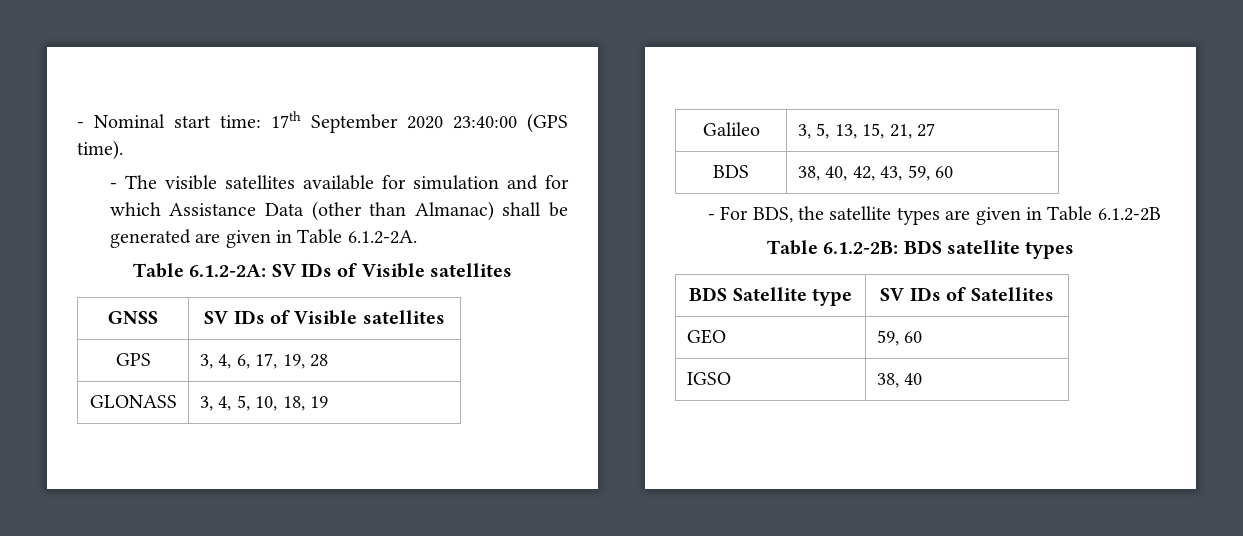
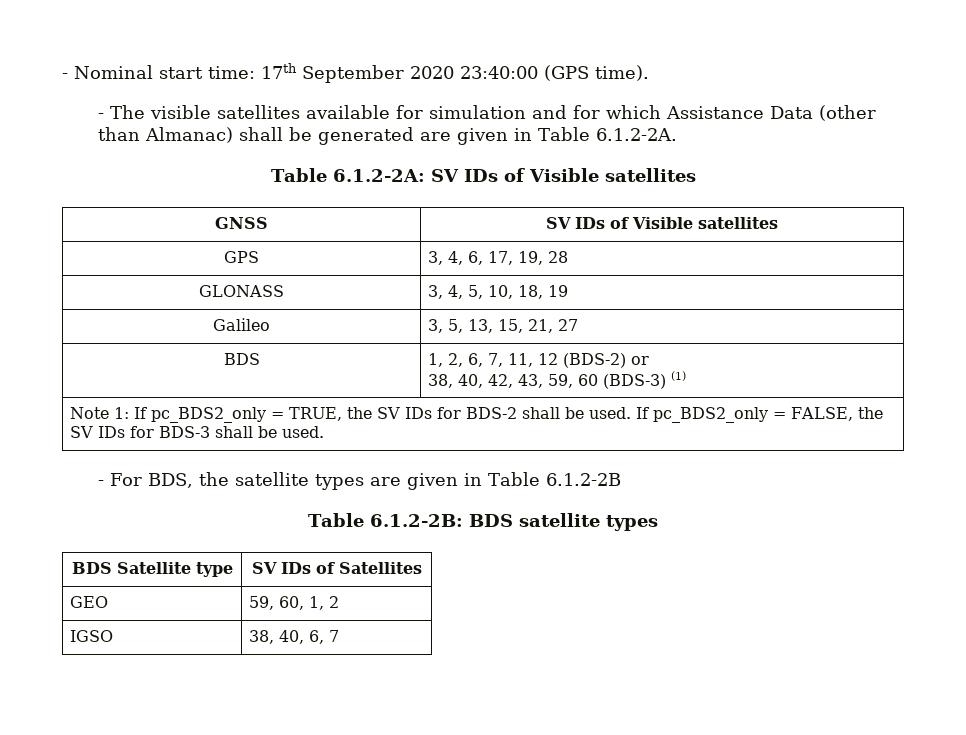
(749, 171) none -> [428,353,650,368] 1, 2, 6, 7, 11, 12 (BDS-2) or //
(953, 172) none -> [603,371,687,389] [70,407,884,423] [70,426,325,438] (BDS-3) (1) // Note 1: If pc_BDS2_only = TRUE, the SV IDs for BDS-2 shall be used. If pc_BDS2_only = FALSE, the SV IDs for BDS-3 shall be used.
[904,331,923,343] 60 -> [279,596,340,610] 60, 1, 2
[904,373,923,385] 40 -> [279,630,340,644] 40, 6, 7

